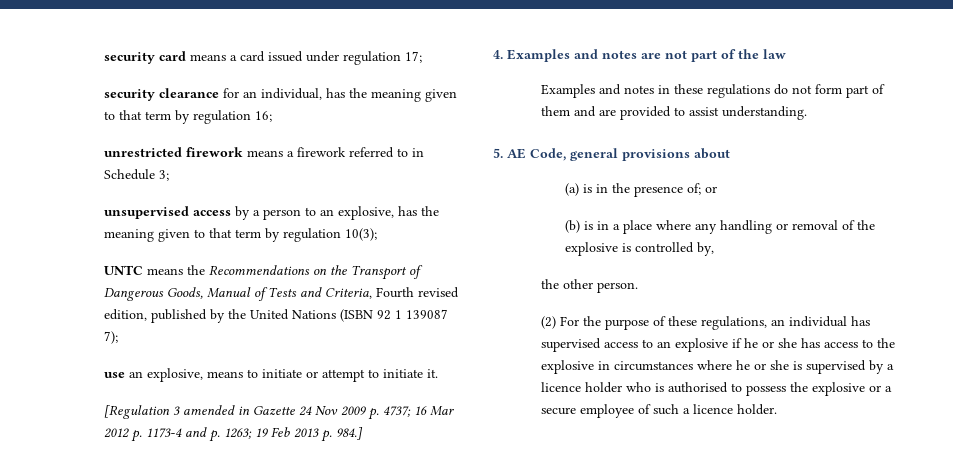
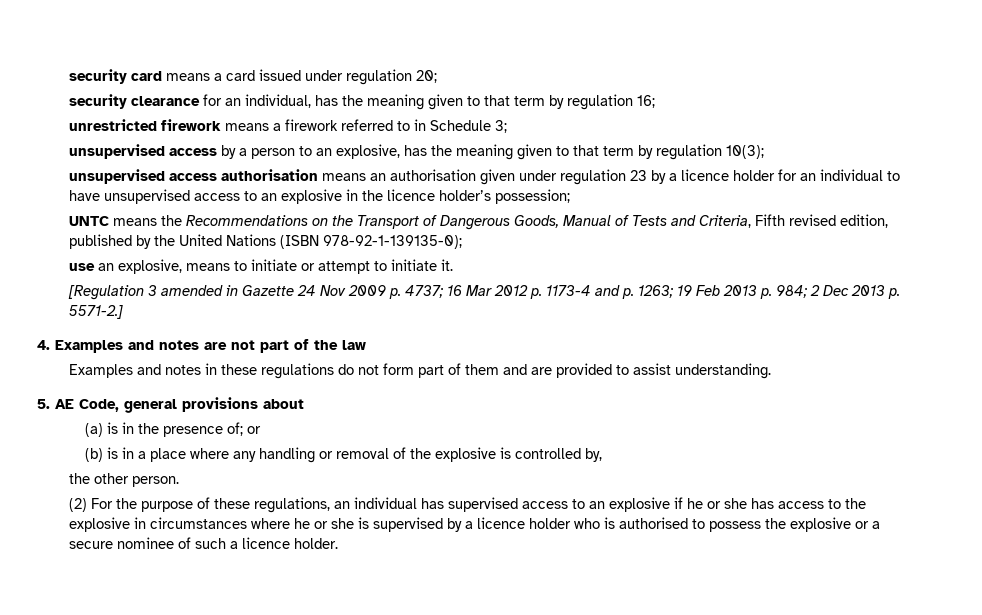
[405,51,423,63] 17; -> [416,70,438,83] 20;
(378, 234) none -> [69,169,901,185] [69,189,571,204] // unsupervised access authorisation means an authorisation given under regulation 23 by a licence holder for an individual to have unsupervised access to an explosive in the licence holder’s possession;
[376,287,415,298] Fourth -> [755,214,786,226] Fifth
[377,309,449,320] [104,331,119,344] 92 1 139087 7); -> [323,235,463,249] 978-92-1-139135-0);
[336,427,364,440] 984.] -> [776,285,901,299] [69,305,124,319] 984; 2 Dec 2013 p. 5571-2.]
[580,404,635,418] employee -> [117,537,175,549] nominee

